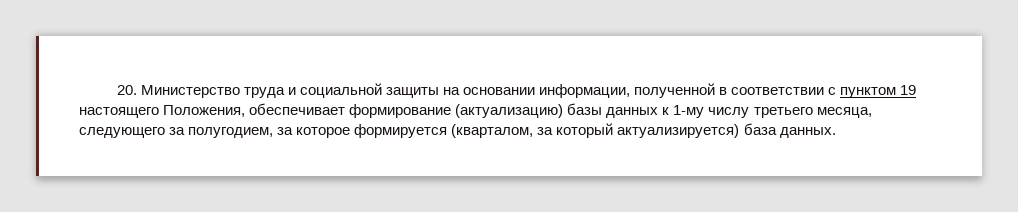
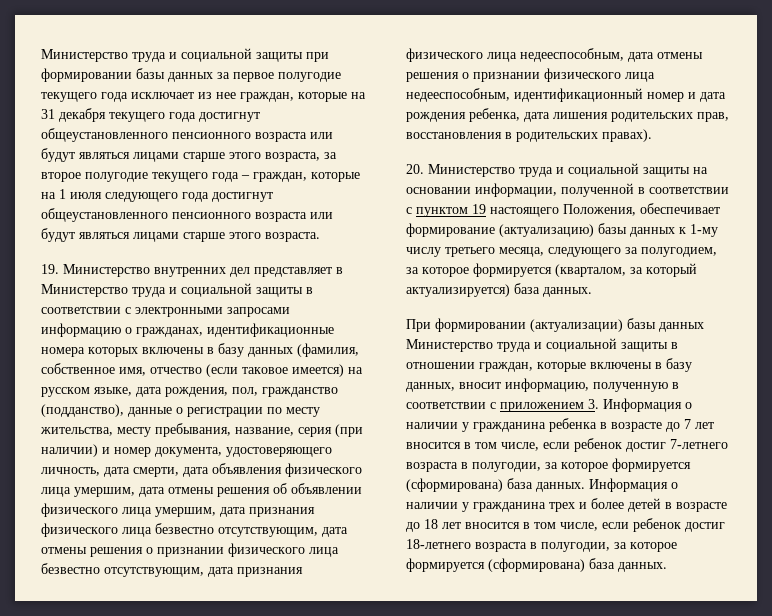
(116, 90) none -> [41,48,329,62] [41,68,341,82] [41,92,366,102] [41,108,260,122] [41,128,333,142] [41,148,337,162] [41,172,360,182] [41,189,273,202] [41,208,333,222] [41,228,320,242] [41,264,343,277] [41,283,313,297] [41,307,290,317] [41,323,334,337] [41,343,359,357] [41,363,363,377] [41,387,338,397] [41,404,320,417] [40,423,363,437] [41,444,332,457] [41,463,362,477] [41,483,362,497] [41,503,315,517] [41,523,348,537] [41,543,339,557] [41,563,303,577] [406,48,703,62] [406,68,655,82] [406,88,726,102] [406,108,729,122] [406,129,652,142] Министерство труда и социальной защиты при формировании базы данных за первое полугодие текущего года исключает из нее граждан, которые на 31 декабря текущего года достигнут общеустановленного пенсионного возраста или будут являться лицами старше этого возраста, за второе полугодие текущего года – граждан, которые на 1 июля следующего года достигнут общеустановленного пенсионного возраста или будут являться лицами старше этого возраста. // 19. Министерство внутренних дел представляет в Министерство труда и социальной защиты в соответствии с электронными запросами информацию о гражданах, идентификационные номера которых включены в базу данных (фамилия, собственное имя, отчество (если таковое имеется) на русском языке, дата рождения, пол, гражданство (подданство), данные о регистрации по месту жительства, месту пребывания, название, серия (при наличии) и номер документа, удостоверяющего личность, дата смерти, дата объявления физического лица умершим, дата отмены решения об объявлении физического лица умершим, дата признания физического лица безвестно отсутствующим, дата отмены решения о признании физического лица безвестно отсутствующим, дата признания физического лица недееспособным, дата отмены решения о признании физического лица недееспособным, идентификационный номер и дата рождения ребенка, дата лишения родительских прав, восстановления в родительских правах). //
(836, 132) none -> [406,318,704,332] [406,338,678,352] [406,358,692,372] [406,378,679,392] [406,398,692,412] [406,418,714,432] [406,438,728,452] [406,458,691,472] [406,478,678,492] [406,498,727,512] [406,518,725,532] [406,539,677,552] [406,558,667,572] // При формировании (актуализации) базы данных Министерство труда и социальной защиты в отношении граждан, которые включены в базу данных, вносит информацию, полученную в соответствии с приложением 3. Информация о наличии у гражданина ребенка в возрасте до 7 лет вносится в том числе, если ребенок достиг 7-летнего возраста в полугодии, за которое формируется (сформирована) база данных. Информация о наличии у гражданина трех и более детей в возрасте до 18 лет вносится в том числе, если ребенок достиг 18-летнего возраста в полугодии, за которое формируется (сформирована) база данных.

